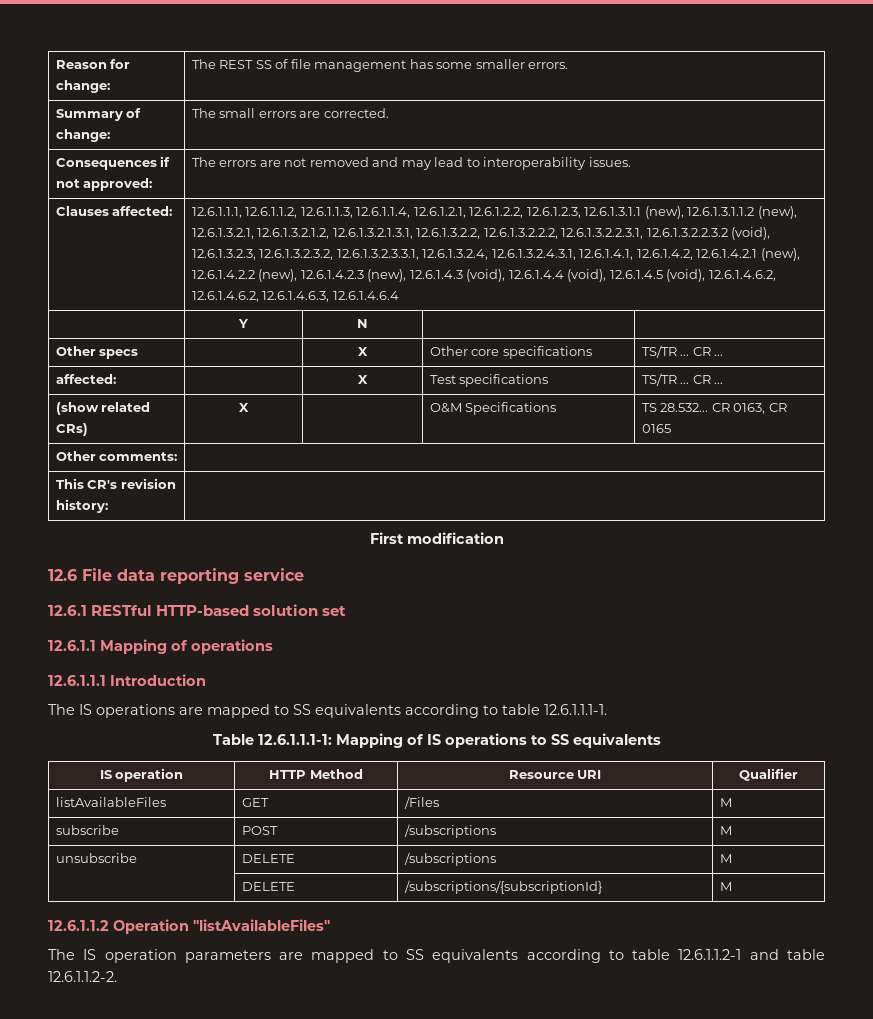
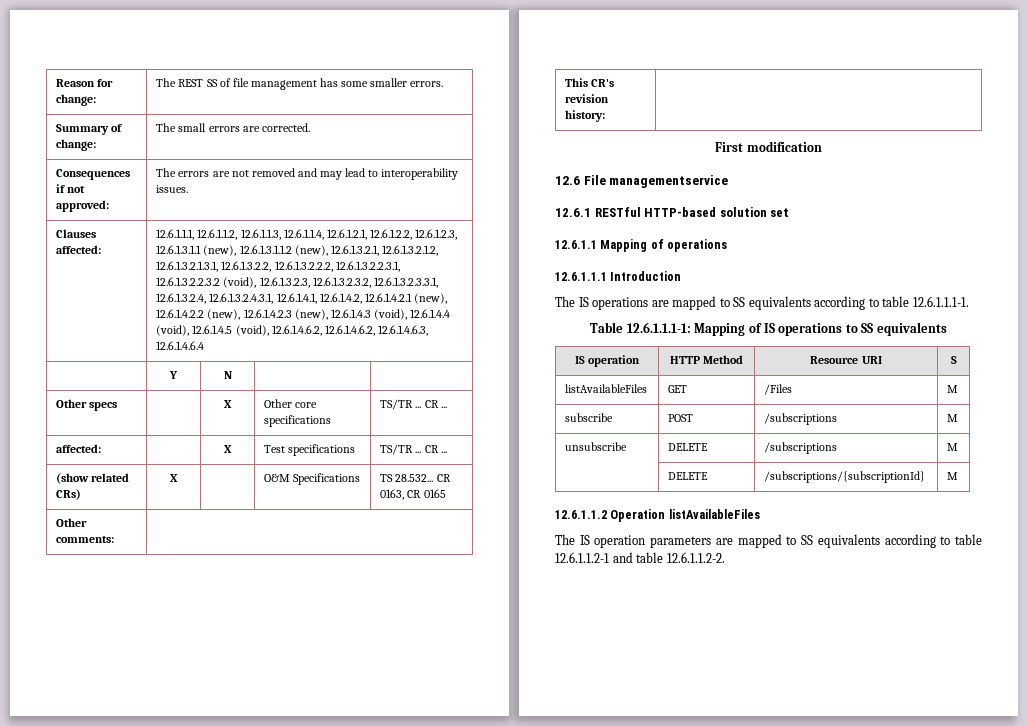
[117,568,304,584] data reporting service -> [609,175,729,188] managementservice
[739,768,798,781] Qualifier -> [950,356,957,364] S
[193,919,330,931] "listAvailableFiles" -> [668,509,760,519] listAvailableFiles

